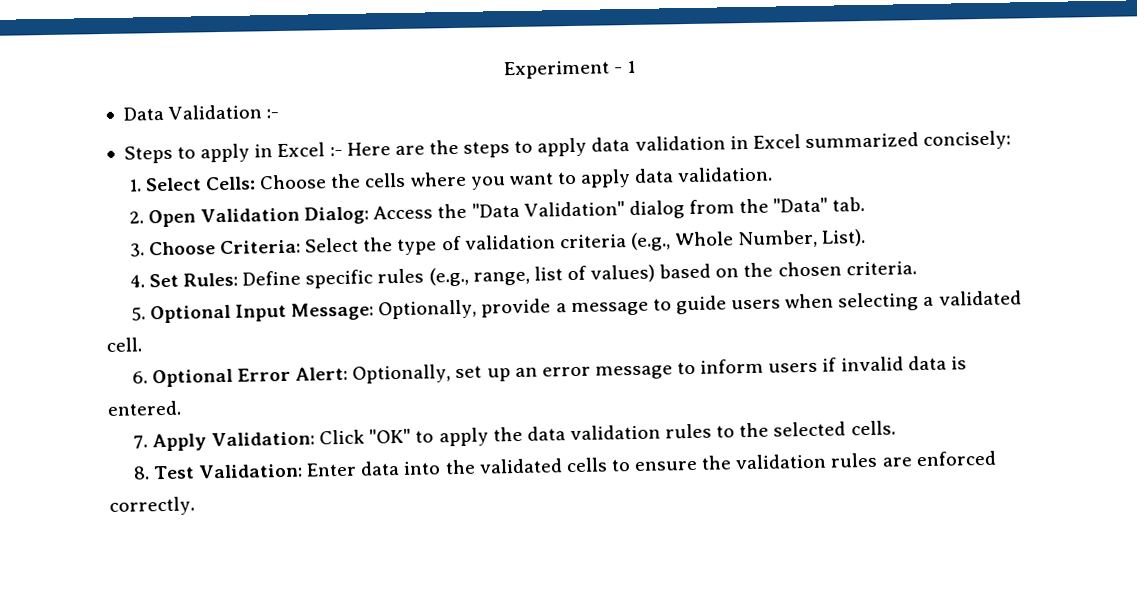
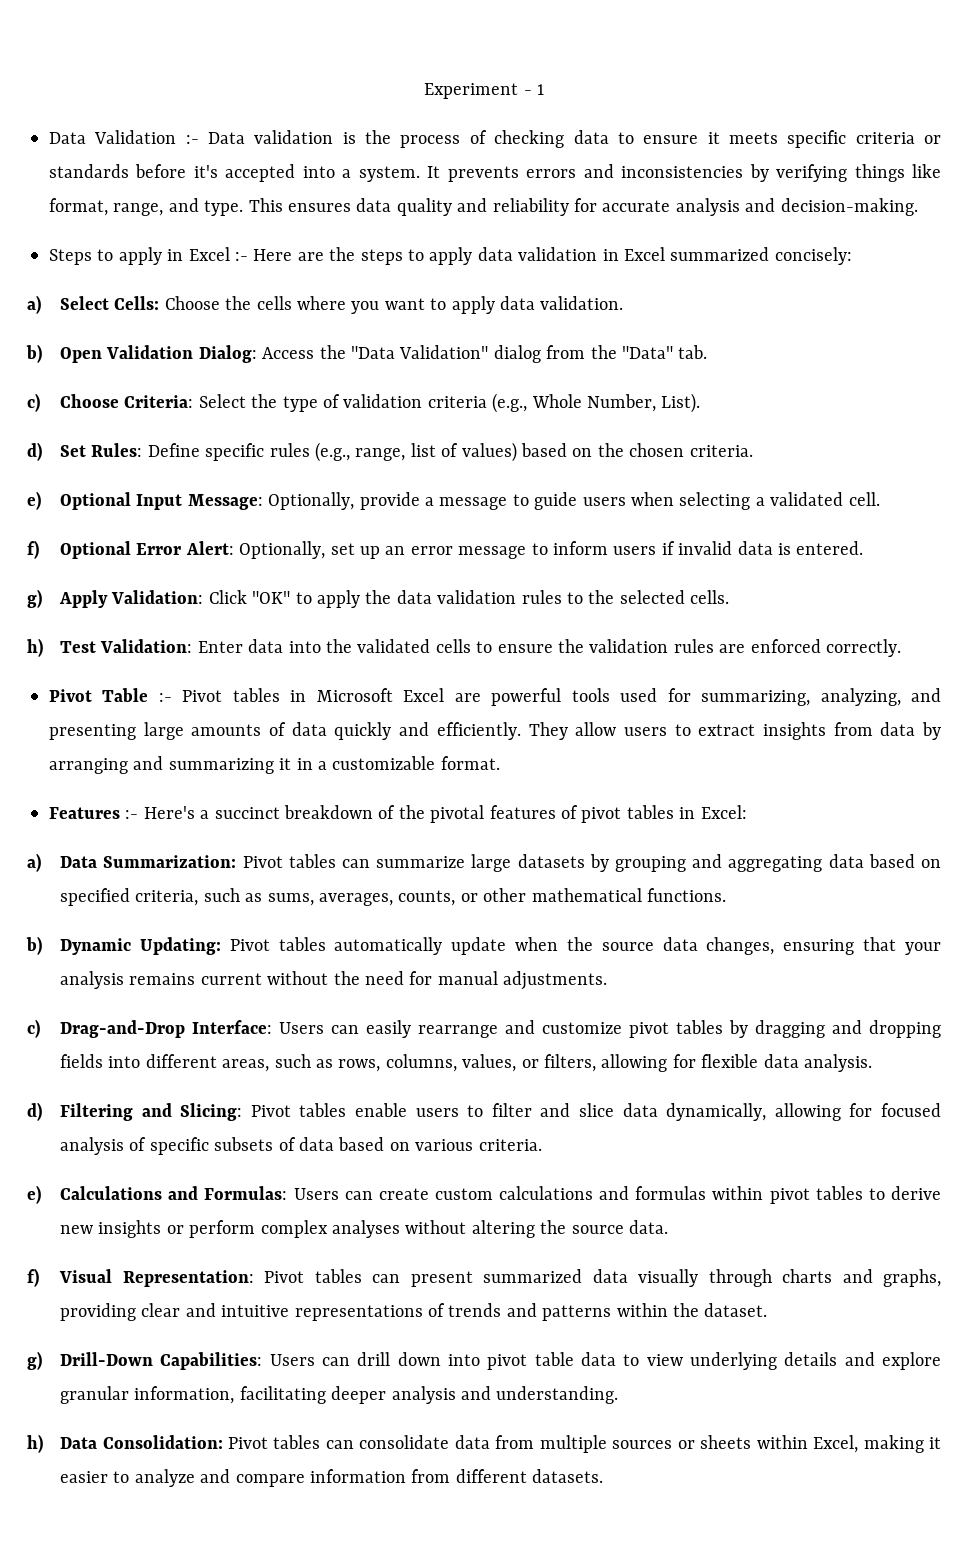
(280, 113) none -> [208,130,942,148] [49,164,941,182] [49,198,918,216] Data validation is the process of checking data to ensure it meets specific criteria or standards before it's accepted into a system. It prevents errors and inconsistencies by verifying things like format, range, and type. This ensures data quality and reliability for accurate analysis and decision-making.
[127,179,142,192] 1. -> [27,295,41,314] a)
[128,211,144,224] 2. -> [26,344,42,363] b)
[129,243,145,257] 3. -> [27,393,40,412] c)
[129,274,145,288] 4. -> [27,442,42,461] d)
[130,307,146,321] 5. -> [27,491,41,510] e)
[131,371,148,384] 6. -> [27,540,39,559] f)
[132,435,148,449] 7. -> [27,589,42,608] g)
[132,466,150,480] 8. -> [27,638,43,657] h)
(195, 506) none -> [49,688,941,706] [49,722,941,740] [49,756,500,774] [49,805,747,823] [27,853,942,872] [60,888,727,906] [26,936,942,955] [60,971,608,990] [27,1019,941,1038] [60,1054,873,1072] [27,1102,942,1121] [60,1137,542,1155] [27,1185,942,1204] [60,1220,669,1238] [27,1268,941,1287] [60,1303,768,1321] [27,1351,941,1370] [60,1386,619,1404] [27,1434,942,1453] [60,1469,604,1487] // Pivot Table :- Pivot tables in Microsoft Excel are powerful tools used for summarizing, analyzing, and presenting large amounts of data quickly and efficiently. They allow users to extract insights from data by arranging and summarizing it in a customizable format. // Features :- Here's a succinct breakdown of the pivotal features of pivot tables in Excel: // a) Data Summarization: Pivot tables can summarize large datasets by grouping and aggregating data based on specified criteria, such as sums, averages, counts, or other mathematical functions. // b) Dynamic Updating: Pivot tables automatically update when the source data changes, ensuring that your analysis remains current without the need for manual adjustments. // c) Drag-and-Drop Interface: Users can easily rearrange and customize pivot tables by dragging and dropping fields into different areas, such as rows, columns, values, or filters, allowing for flexible data analysis. // d) Filtering and Slicing: Pivot tables enable users to filter and slice data dynamically, allowing for focused analysis of specific subsets of data based on various criteria. // e) Calculations and Formulas: Users can create custom calculations and formulas within pivot tables to derive new insights or perform complex analyses without altering the source data. // f) Visual Representation: Pivot tables can present summarized data visually through charts and graphs, providing clear and intuitive representations of trends and patterns within the dataset. // g) Drill-Down Capabilities: Users can drill down into pivot table data to view underlying details and explore granular information, facilitating deeper analysis and understanding. // h) Data Consolidation: Pivot tables can consolidate data from multiple sources or sheets within Excel, making it easier to analyze and compare information from different datasets.

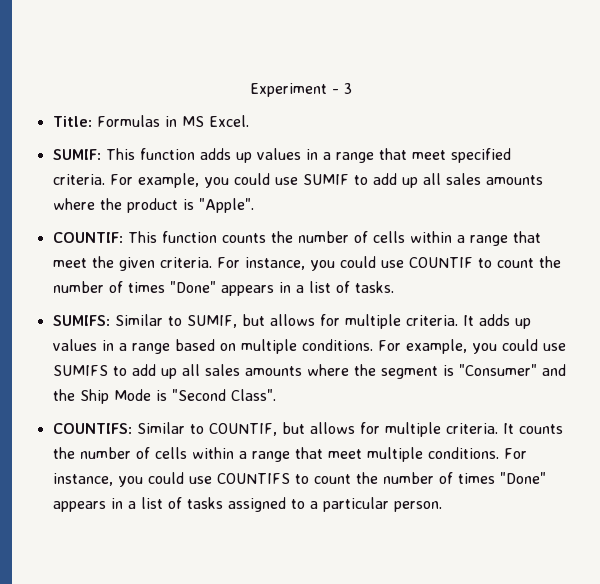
[536,84,544,95] [49,130,942,148] [49,164,941,182] [49,198,918,216] [49,247,852,265] [27,295,624,314] [26,344,708,363] [27,393,701,413] [27,442,753,462] [27,491,880,510] [27,540,864,559] [27,589,730,608] [27,638,902,657] [49,688,941,706] [49,722,941,740] [49,756,500,774] [49,805,747,823] [27,853,942,872] [60,888,727,906] [26,936,942,955] [60,971,608,990] [27,1019,941,1038] [60,1054,873,1072] [27,1102,942,1121] [60,1137,542,1155] [27,1185,942,1204] [60,1220,669,1238] [27,1268,941,1287] [60,1303,768,1321] [27,1351,941,1370] [60,1386,619,1404] [27,1434,942,1453] [60,1469,604,1487] 1 // Data Validation :- Data validation is the process of checking data to ensure it meets specific criteria or standards before it's accepted into a system. It prevents errors and inconsistencies by verifying things like format, range, and type. This ensures data quality and reliability for accurate analysis and decision-making. // Steps to apply in Excel :- Here are the steps to apply data validation in Excel summarized concisely: // a) Select Cells: Choose the cells where you want to apply data validation. // b) Open Validation Dialog: Access the "Data Validation" dialog from the "Data" tab. // c) Choose Criteria: Select the type of validation criteria (e.g., Whole Number, List). // d) Set Rules: Define specific rules (e.g., range, list of values) based on the chosen criteria. // e) Optional Input Message: Optionally, provide a message to guide users when selecting a validated cell. // f) Optional Error Alert: Optionally, set up an error message to inform users if invalid data is entered. // g) Apply Validation: Click "OK" to apply the data validation rules to the selected cells. // h) Test Validation: Enter data into the validated cells to ensure the validation rules are enforced correctly. // Pivot Table :- Pivot tables in Microsoft Excel are powerful tools used for summarizing, analyzing, and presenting large amounts of data quickly and efficiently. They allow users to extract insights from data by arranging and summarizing it in a customizable format. // Features :- Here's a succinct breakdown of the pivotal features of pivot tables in Excel: // a) Data Summarization: Pivot tables can summarize large datasets by grouping and aggregating data based on specified criteria, such as sums, averages, counts, or other mathematical functions. // b) Dynamic Updating: Pivot tables automatically update when the source data changes, ensuring that your analysis remains current without the need for manual adjustments. // c) Drag-and-Drop Interface: Users can easily rearrange and customize pivot tables by dragging and dropping fields into different areas, such as rows, columns, values, or filters, allowing for flexible data analysis. // d) Filtering and Slicing: Pivot tables enable users to filter and slice data dynamically, allowing for focused analysis of specific subsets of data based on various criteria. // e) Calculations and Formulas: Users can create custom calculations and formulas within pivot tables to derive new insights or perform complex analyses without altering the source data. // f) Visual Representation: Pivot tables can present summarized data visually through charts and graphs, providing clear and intuitive representations of trends and patterns within the dataset. // g) Drill-Down Capabilities: Users can drill down into pivot table data to view underlying details and explore granular information, facilitating deeper analysis and understanding. // h) Data Consolidation: Pivot tables can consolidate data from multiple sources or sheets within Excel, making it easier to analyze and compare information from different datasets. -> [343,83,352,94] [52,115,249,127] [52,148,511,163] [52,173,543,188] [52,198,254,213] [52,231,541,246] [52,256,561,271] [52,281,394,296] [52,314,531,329] [52,339,566,354] [52,364,566,379] [52,389,276,404] [52,422,563,437] [52,447,527,462] [52,472,546,487] [52,497,442,512] 3 // Title: Formulas in MS Excel. // SUMIF: This function adds up values in a range that meet specified criteria. For example, you could use SUMIF to add up all sales amounts where the product is "Apple". // COUNTIF: This function counts the number of cells within a range that meet the given criteria. For instance, you could use COUNTIF to count the number of times "Done" appears in a list of tasks. // SUMIFS: Similar to SUMIF, but allows for multiple criteria. It adds up values in a range based on multiple conditions. For example, you could use SUMIFS to add up all sales amounts where the segment is "Consumer" and the Ship Mode is "Second Class". // COUNTIFS: Similar to COUNTIF, but allows for multiple criteria. It counts the number of cells within a range that meet multiple conditions. For instance, you could use COUNTIFS to count the number of times "Done" appears in a list of tasks assigned to a particular person.

